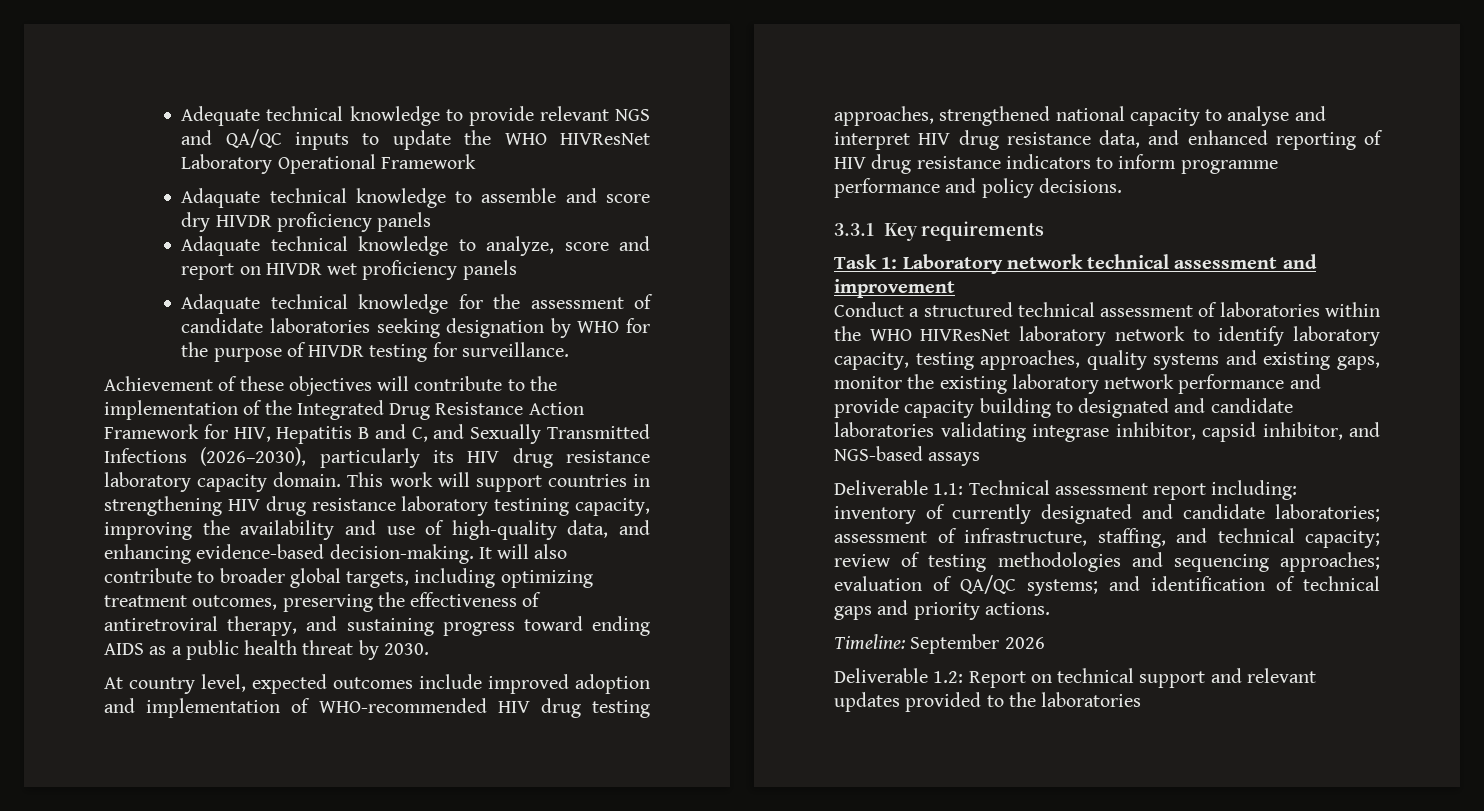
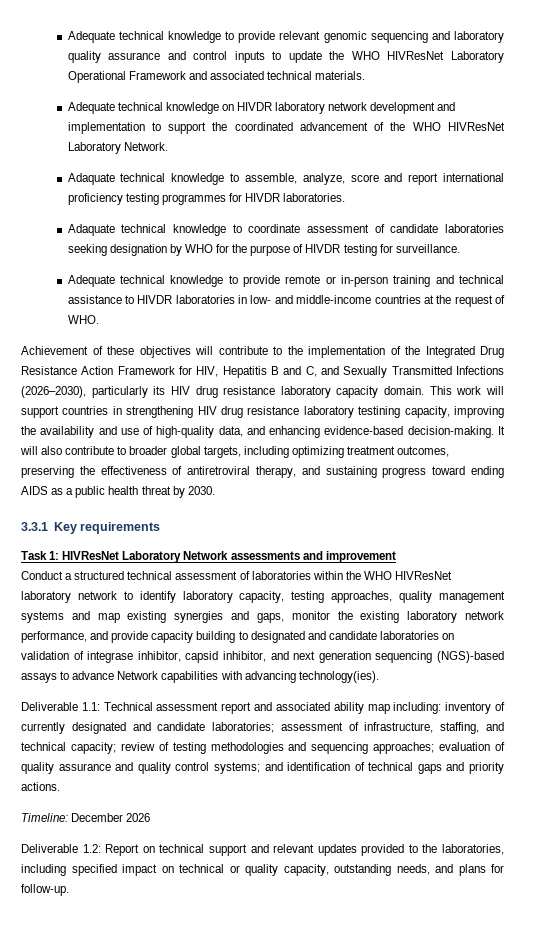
[615,109,650,121] [181,129,282,148] NGS and QA/QC -> [323,31,504,43] [67,51,228,63] genomic sequencing and laboratory quality assurance and control
[181,188,650,208] [181,212,432,232] [181,236,651,256] [181,260,517,280] [181,294,521,314] // Adaquate technical knowledge to assemble and score dry HIVDR proficiency panels // Adaquate technical knowledge to analyze, score and report on HIVDR wet proficiency panels // Adaquate technical knowledge for the -> [188,71,366,80] [67,102,456,114] [67,122,505,134] [67,142,168,154] [67,173,505,185] [67,193,346,205] [67,224,301,236] and associated technical materials. // Adequate technical knowledge on HIVDR laboratory network development and implementation to support the coordinated advancement of the WHO HIVResNet Laboratory Network. // Adaquate technical knowledge to assemble, analyze, score and report international proficiency testing programmes for HIVDR laboratories. // Adaquate technical knowledge to coordinate
(569, 349) none -> [67,275,504,287] [67,295,505,307] [67,315,99,324] // Adequate technical knowledge to provide remote or in-person training and technical assistance to HIVDR laboratories in low- and middle-income countries at the request of WHO.
[104,674,650,694] [104,698,651,718] [834,106,1326,126] [834,130,1383,150] [834,154,1278,174] [834,178,1122,198] // At country level, expected outcomes include improved adoption and implementation of WHO-recommended HIV drug testing approaches, strengthened national capacity to analyse and interpret HIV drug resistance data, and enhanced reporting of HIV drug resistance indicators to inform programme performance and policy decisions. -> (215, 490) none
[902,254,1278,274] Laboratory network technical assessment -> [62,551,300,563] HIVResNet Laboratory Network assessments
(1147, 360) none -> [438,591,505,603] management
[1263,352,1331,370] existing -> [97,611,250,623] map existing synergies and
[1178,374,1285,394] performance -> [21,631,87,643] performance,
[940,422,1026,442] validating -> [442,633,455,640] [21,651,84,660] on validation of
[834,446,981,466] NGS-based assays -> [293,651,505,663] [21,671,379,683] next generation sequencing (NGS)-based assays to advance Network capabilities with advancing technology(ies).
(1207, 491) none -> [254,702,390,714] and associated ability map
[960,575,1016,594] QA/QC -> [21,762,210,774] quality assurance and quality control
[910,634,1000,654] September -> [71,813,124,822] December
[1041,692,1142,707] laboratories -> [441,844,504,855] [21,864,504,876] [21,884,69,896] laboratories, including specified impact on technical or quality capacity, outstanding needs, and plans for follow-up.

